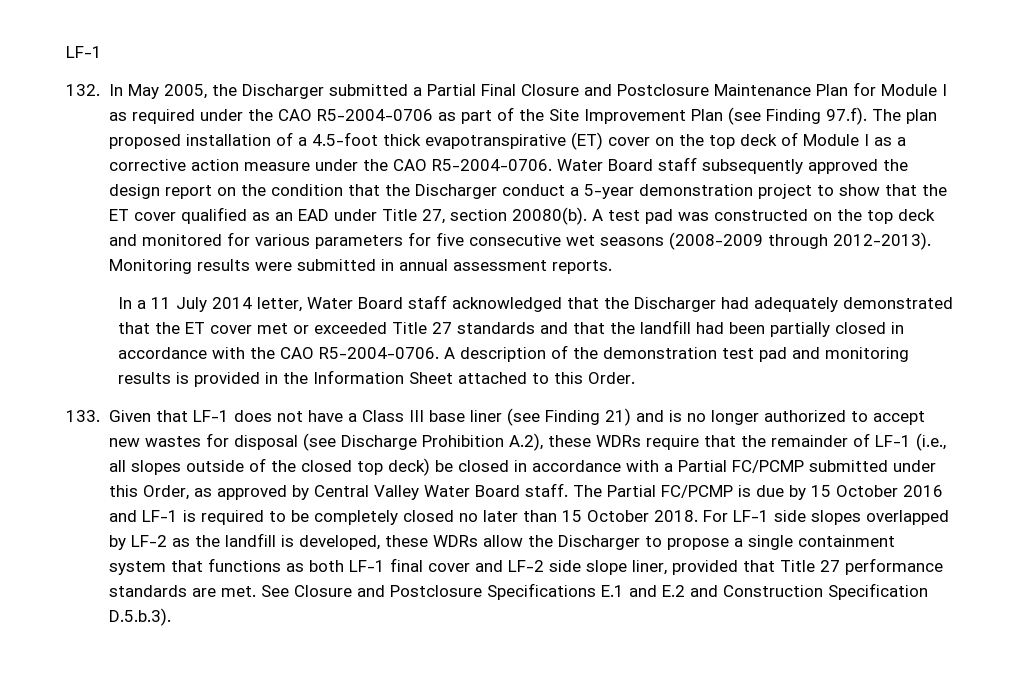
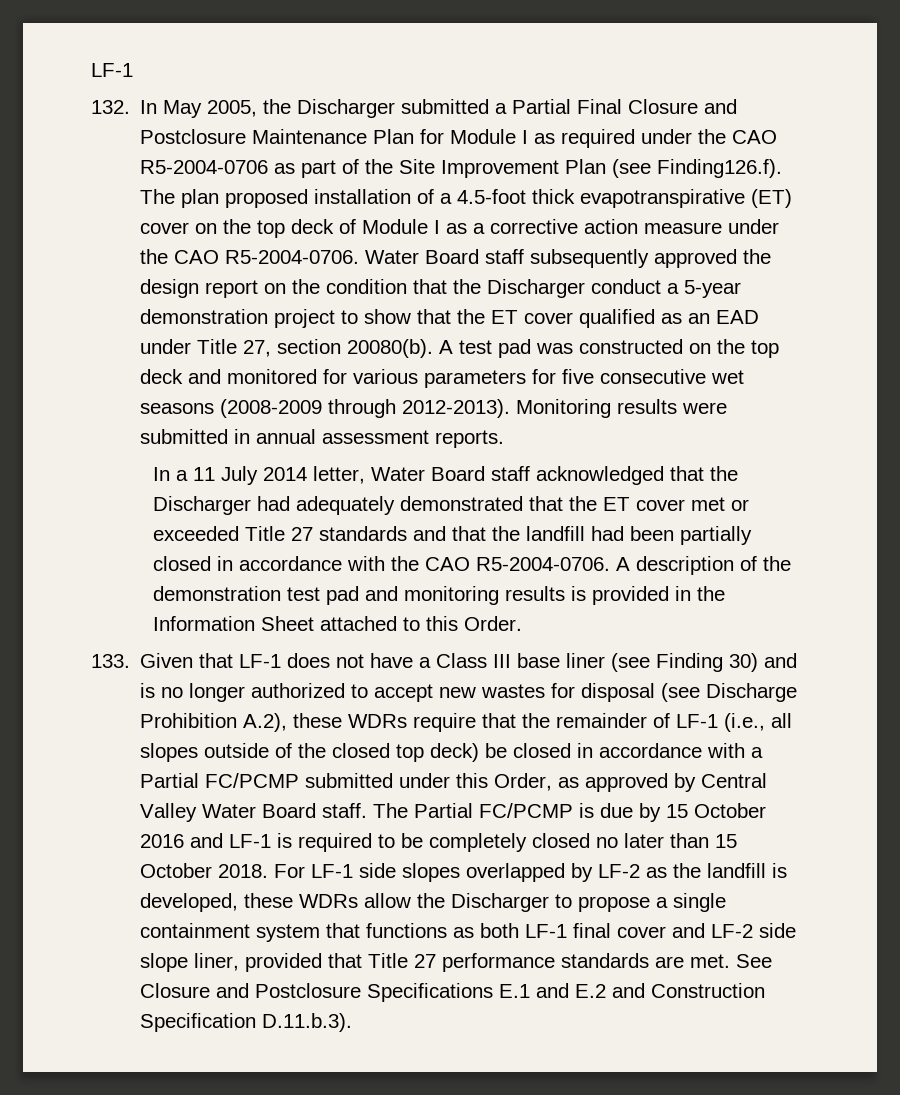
[765,107,867,125] Finding 97.f). -> [657,159,783,178] Finding126.f).
[604,408,631,426] 21) -> [729,653,759,672] 30)
[108,608,171,626] D.5.b.3). -> [262,1013,353,1032] D.11.b.3).

